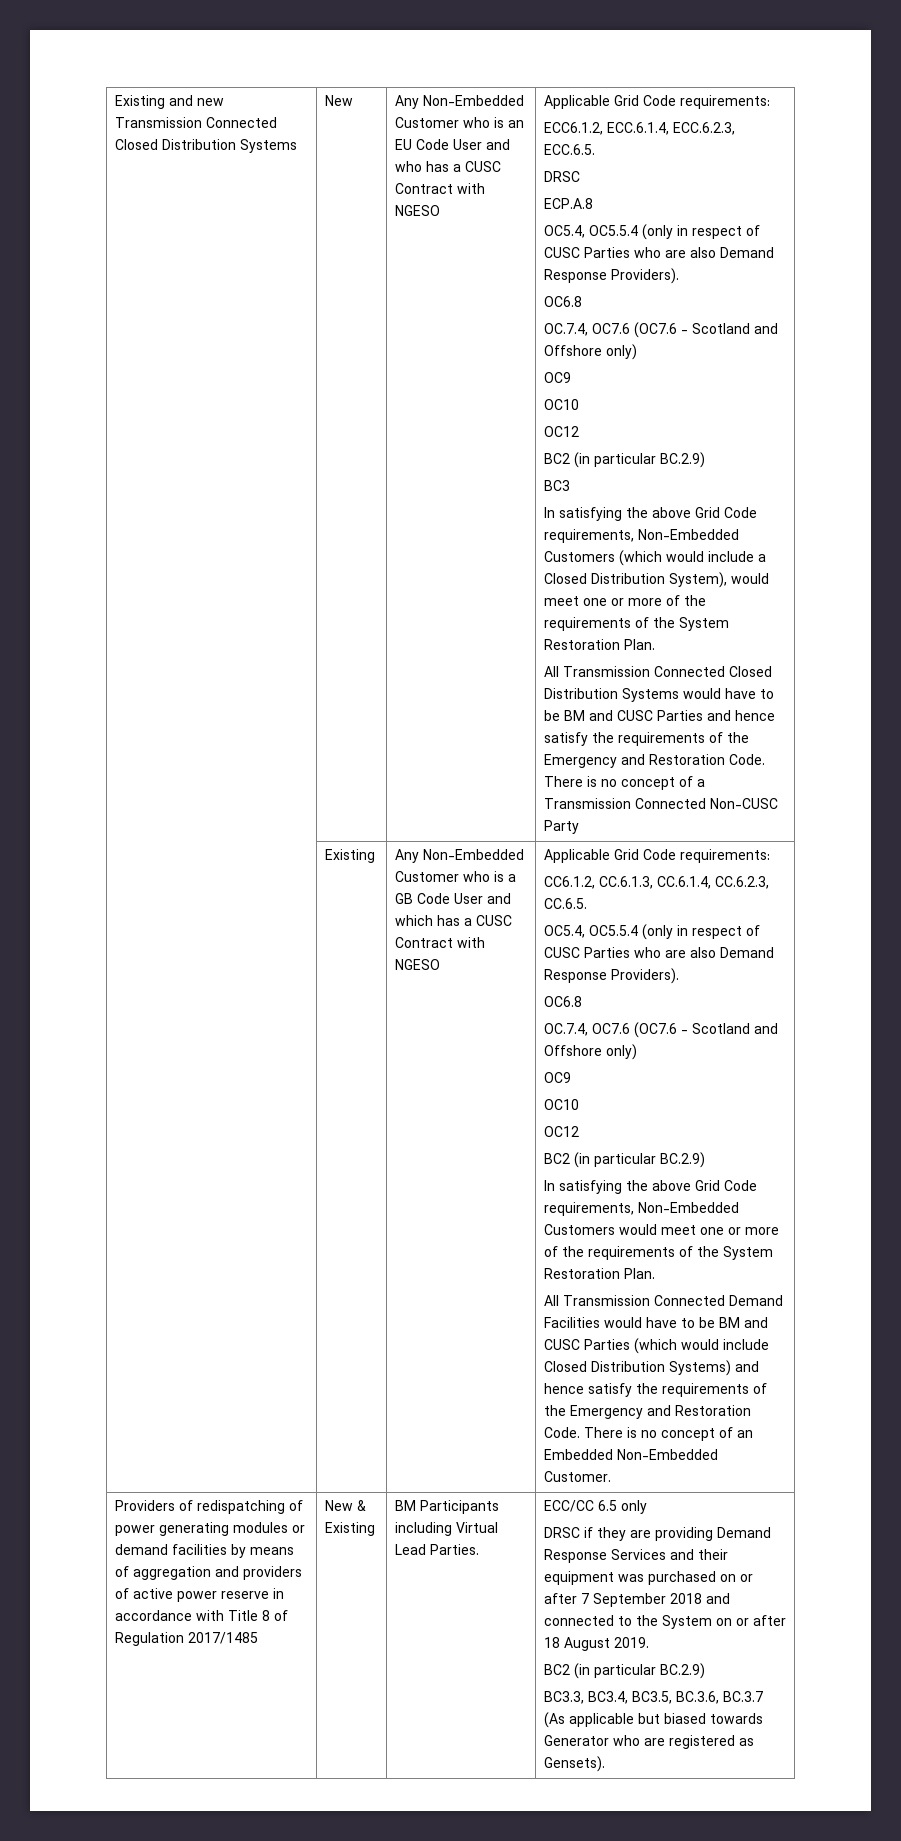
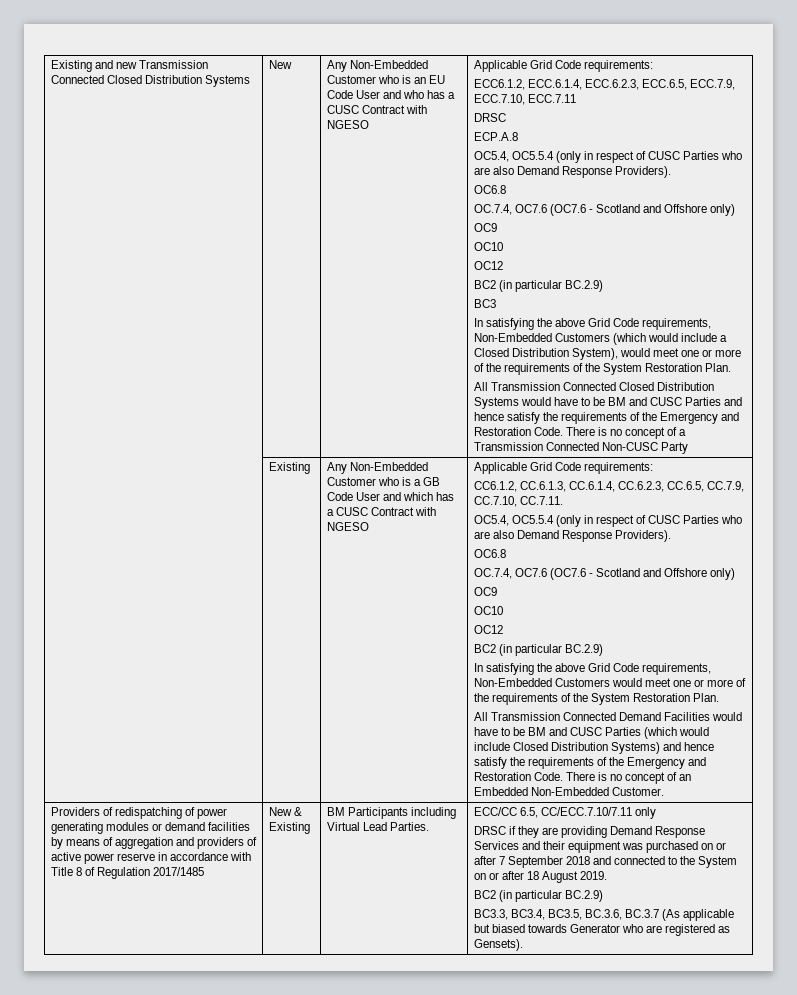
[543,144,595,155] ECC.6.5. -> [641,79,735,90] [473,94,576,105] ECC.6.5, ECC.7.9, ECC.7.10, ECC.7.11
[543,898,587,909] CC.6.5. -> [666,481,745,492] [473,496,563,507] CC.6.5, CC.7.9, CC.7.10, CC.7.11.
[597,1500,617,1511] 6.5 -> [519,807,632,818] 6.5, CC/ECC.7.10/7.11

